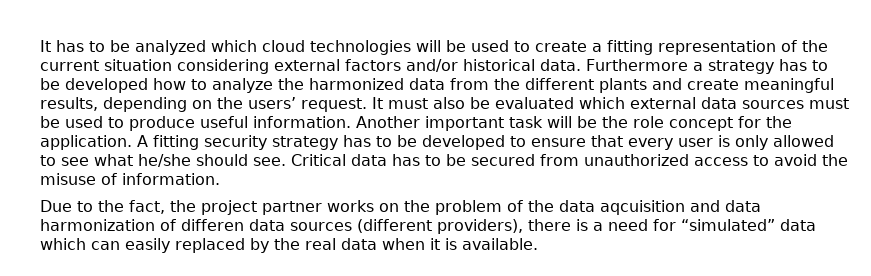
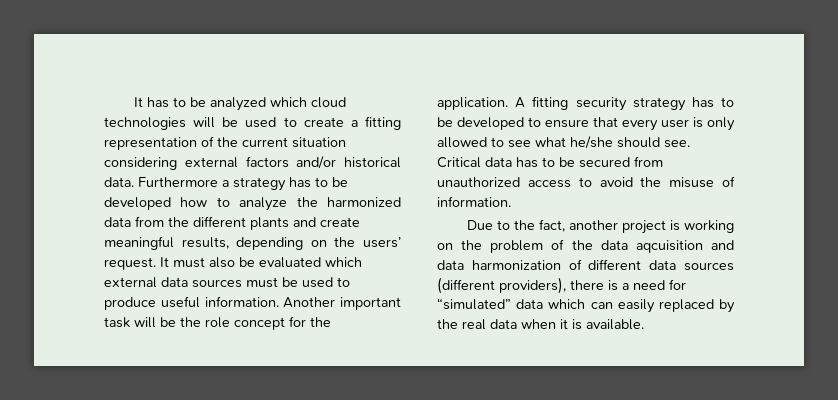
[170,200,374,215] the project partner works -> [568,220,734,234] another project is working
[181,219,244,231] differen -> [588,259,642,270] different

